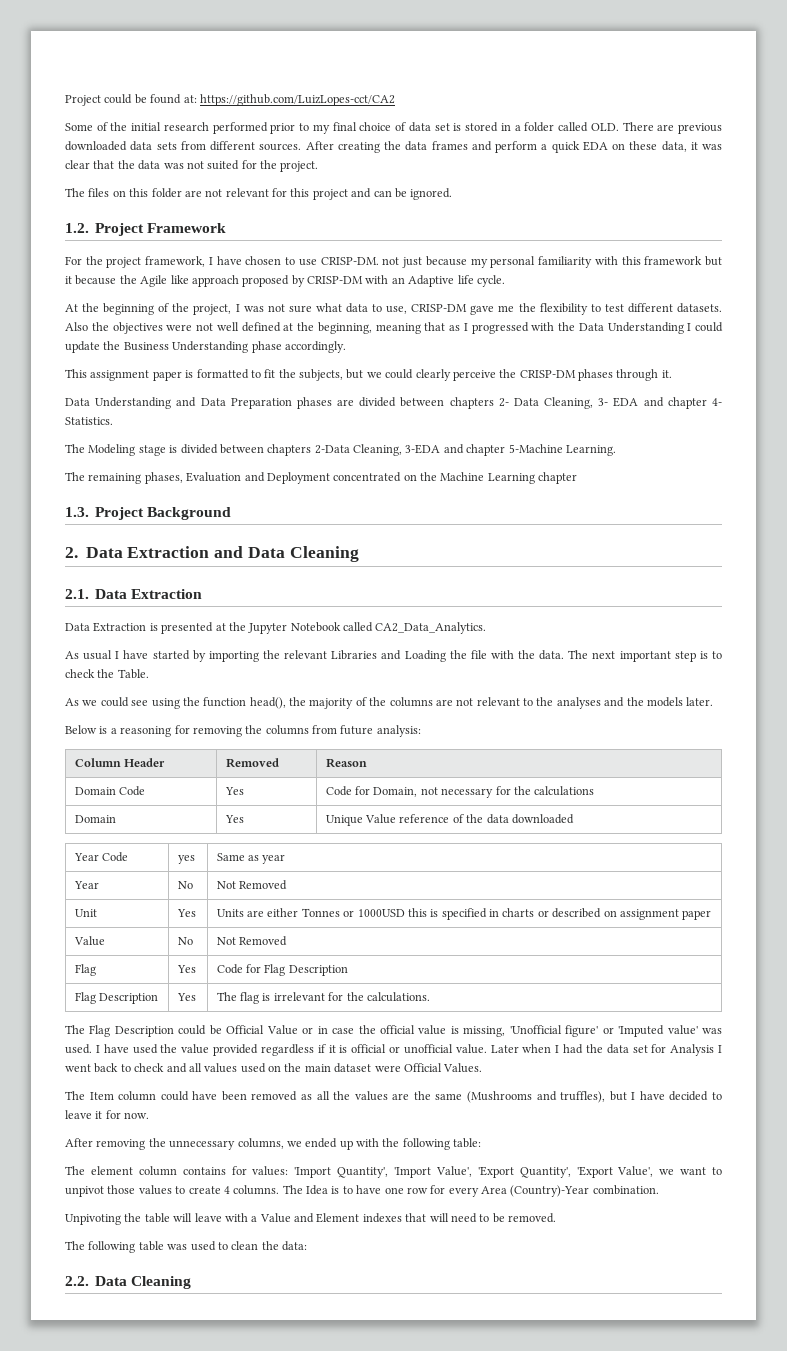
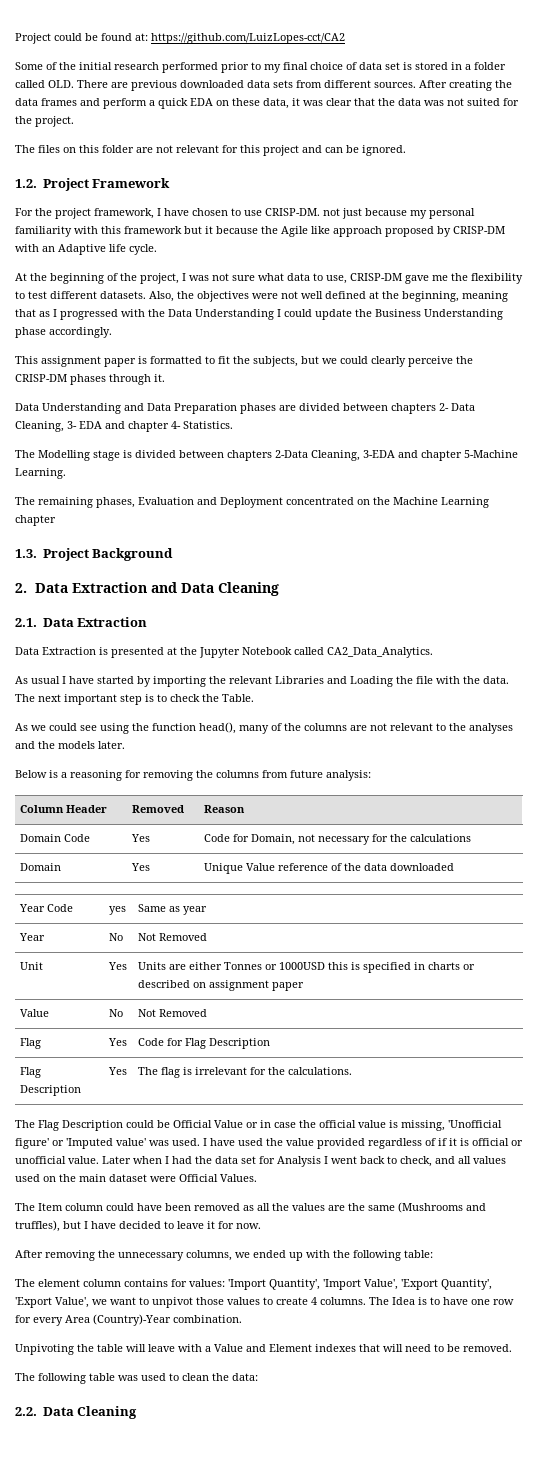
[65,322,88,331] Also -> [149,291,174,302] Also,
[88,444,136,456] Modeling -> [38,450,90,461] Modelling
[289,697,354,709] the majority -> [239,725,269,734] many
(314, 1050) none -> [425,1138,436,1146] of
[134,1063,165,1072] check -> [400,1156,432,1167] check,

